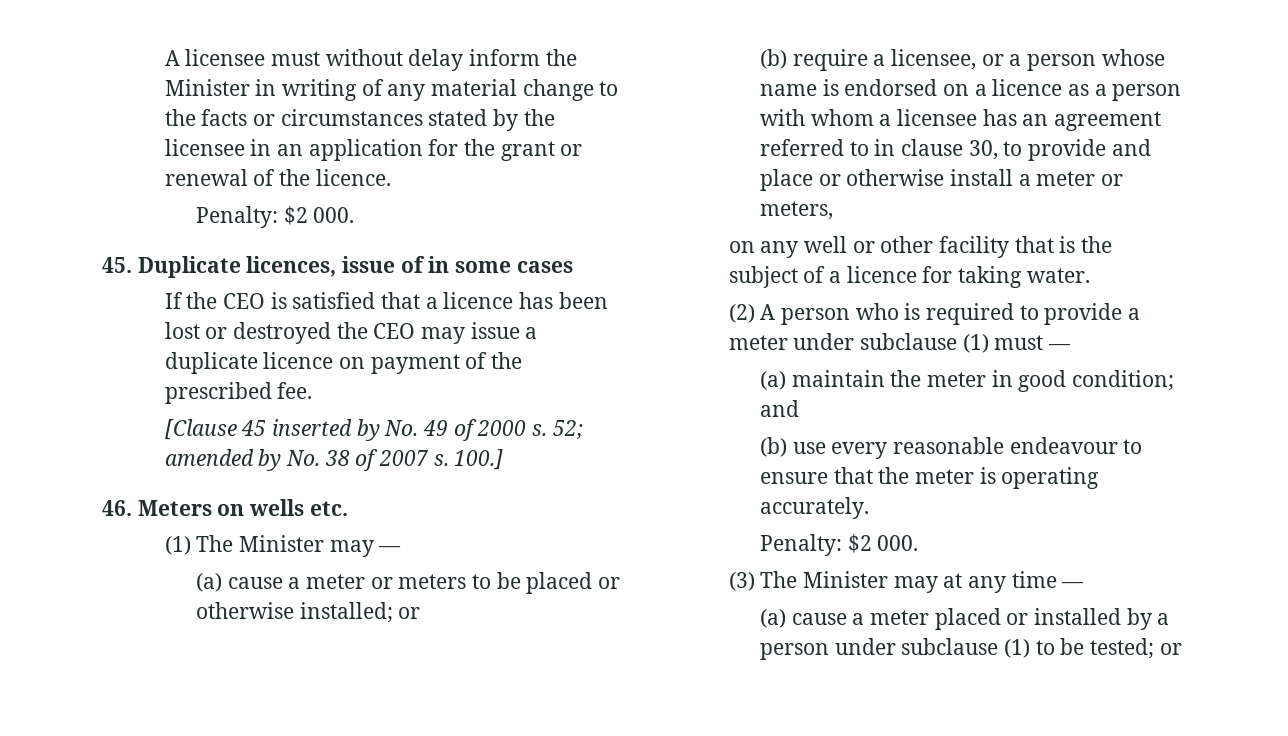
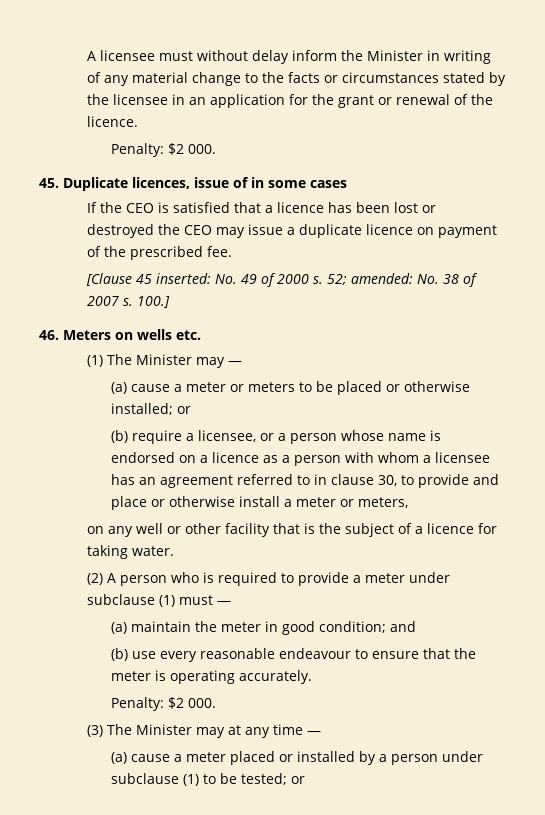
[271,419,380,441] inserted by -> [155,273,211,284] inserted:
[164,449,282,471] amended by -> [350,273,413,284] amended:

